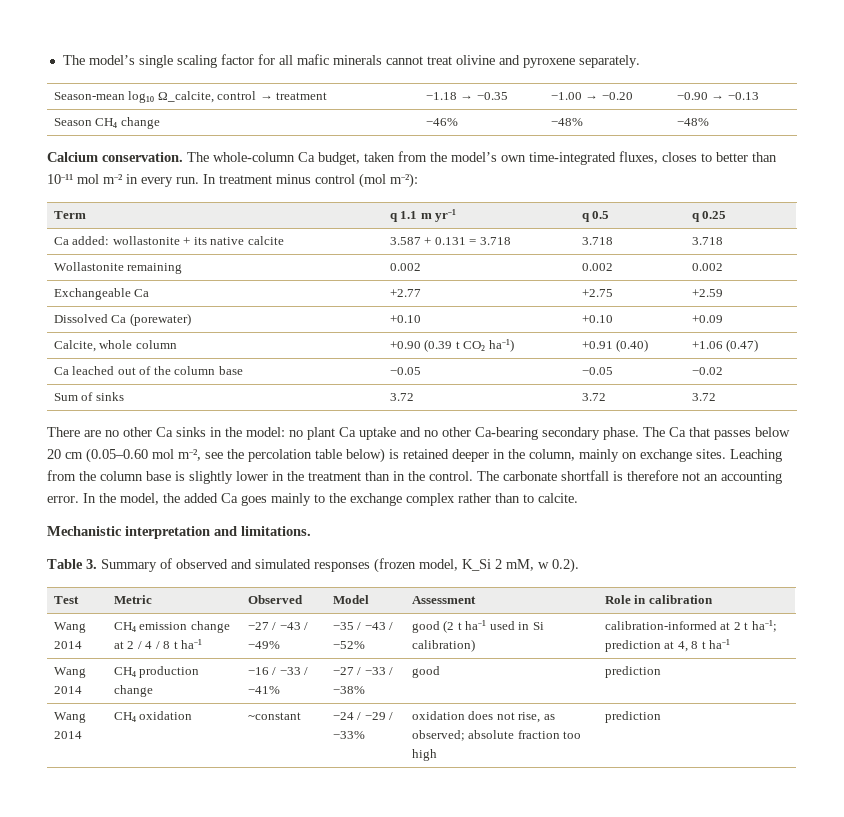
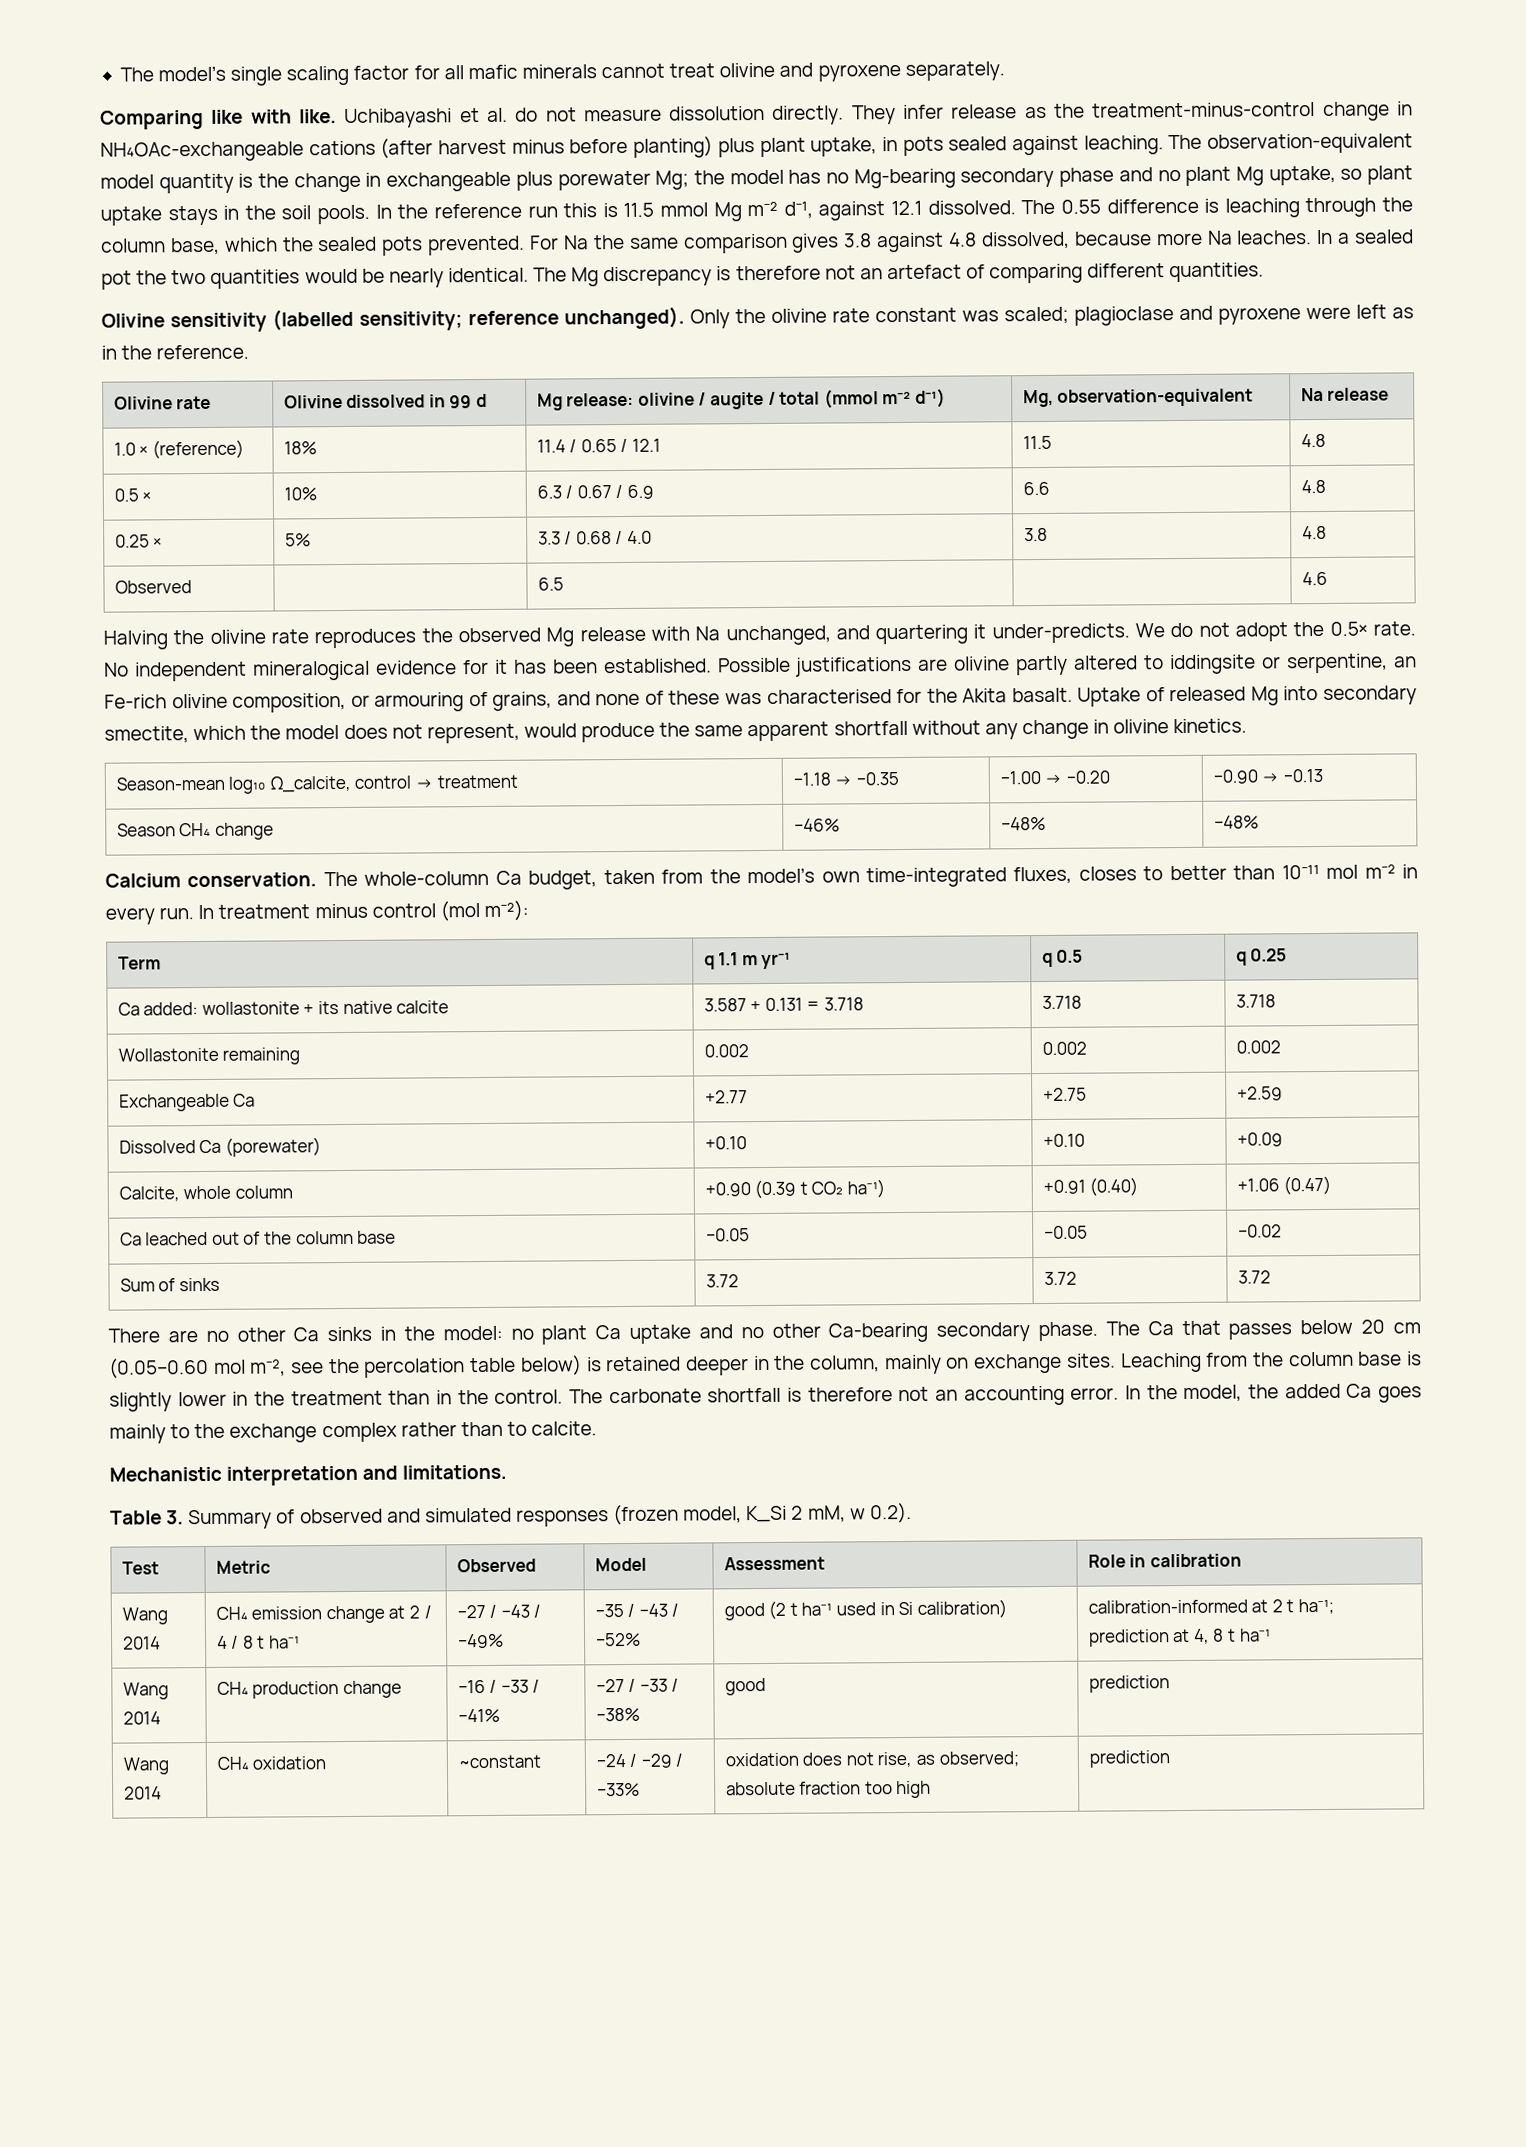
(640, 61) none -> [100,101,1413,130] [100,133,1413,162] [100,165,1413,194] [100,197,1413,226] [101,229,1414,256] [101,262,1265,290] [101,304,1414,333] [101,344,250,360] [113,395,212,410] [283,393,487,409] [536,388,946,411] [1022,388,1254,408] [1300,387,1390,402] [113,439,244,460] [283,441,317,455] [536,438,661,453] [1022,435,1052,450] [1300,433,1326,448] [113,488,152,502] [283,487,317,501] [536,484,654,499] [1022,481,1050,496] [1300,479,1326,494] [114,534,163,548] [284,533,311,547] [537,530,652,545] [1023,527,1048,542] [1301,525,1327,540] [114,580,192,594] [537,577,564,591] [1301,571,1328,586] [103,621,1416,650] [104,653,1418,682] [104,685,1417,713] [104,718,1248,744] // Comparing like with like. Uchibayashi et al. do not measure dissolution directly. They infer release as the treatment-minus-control change in NH₄OAc-exchangeable cations (after harvest minus before planting) plus plant uptake, in pots sealed against leaching. The observation-equivalent model quantity is the change in exchangeable plus porewater Mg; the model has no Mg-bearing secondary phase and no plant Mg uptake, so plant uptake stays in the soil pools. In the reference run this is 11.5 mmol Mg m⁻² d⁻¹, against 12.1 dissolved. The 0.55 difference is leaching through the column base, which the sealed pots prevented. For Na the same comparison gives 3.8 against 4.8 dissolved, because more Na leaches. In a sealed pot the two quantities would be nearly identical. The Mg discrepancy is therefore not an artefact of comparing different quantities. // Olivine sensitivity (labelled sensitivity; reference unchanged). Only the olivine rate constant was scaled; plagioclase and pyroxene were left as in the reference. // Olivine rate | Olivine dissolved in 99 d | Mg release: olivine / augite / total (mmol m⁻² d⁻¹) | Mg, observation-equivalent | Na release // 1.0 × (reference) | 18% | 11.4 / 0.65 / 12.1 | 11.5 | 4.8 // 0.5 × | 10% | 6.3 / 0.67 / 6.9 | 6.6 | 4.8 // 0.25 × | 5% | 3.3 / 0.68 / 4.0 | 3.8 | 4.8 // Observed | | 6.5 | | 4.6 // Halving the olivine rate reproduces the observed Mg release with Na unchanged, and quartering it under-predicts. We do not adopt the 0.5× rate. No independent mineralogical evidence for it has been established. Possible justifications are olivine partly altered to iddingsite or serpentine, an Fe-rich olivine composition, or armouring of grains, and none of these was characterised for the Akita basalt. Uptake of released Mg into secondary smectite, which the model does not represent, would produce the same apparent shortfall without any change in olivine kinetics.

